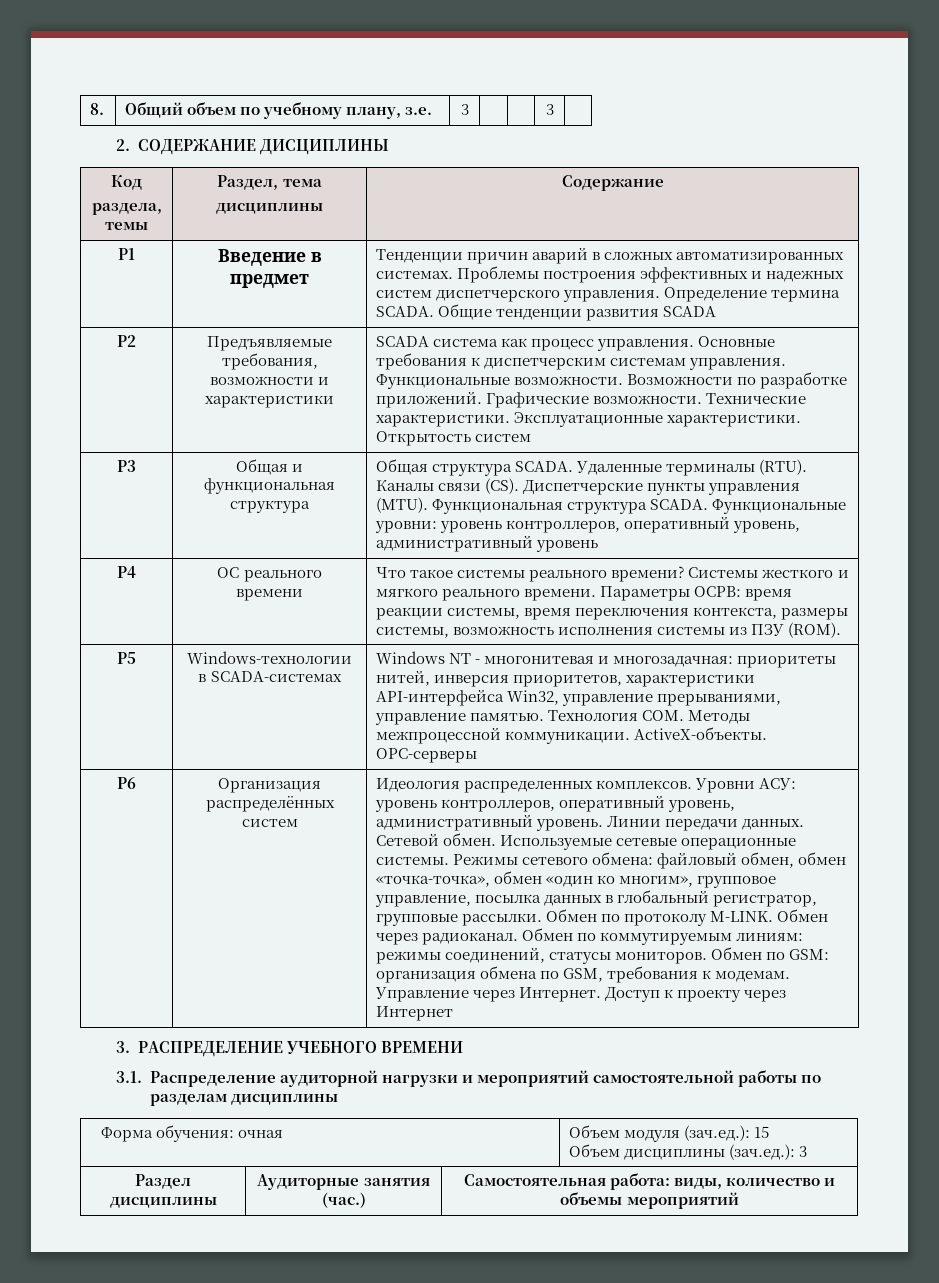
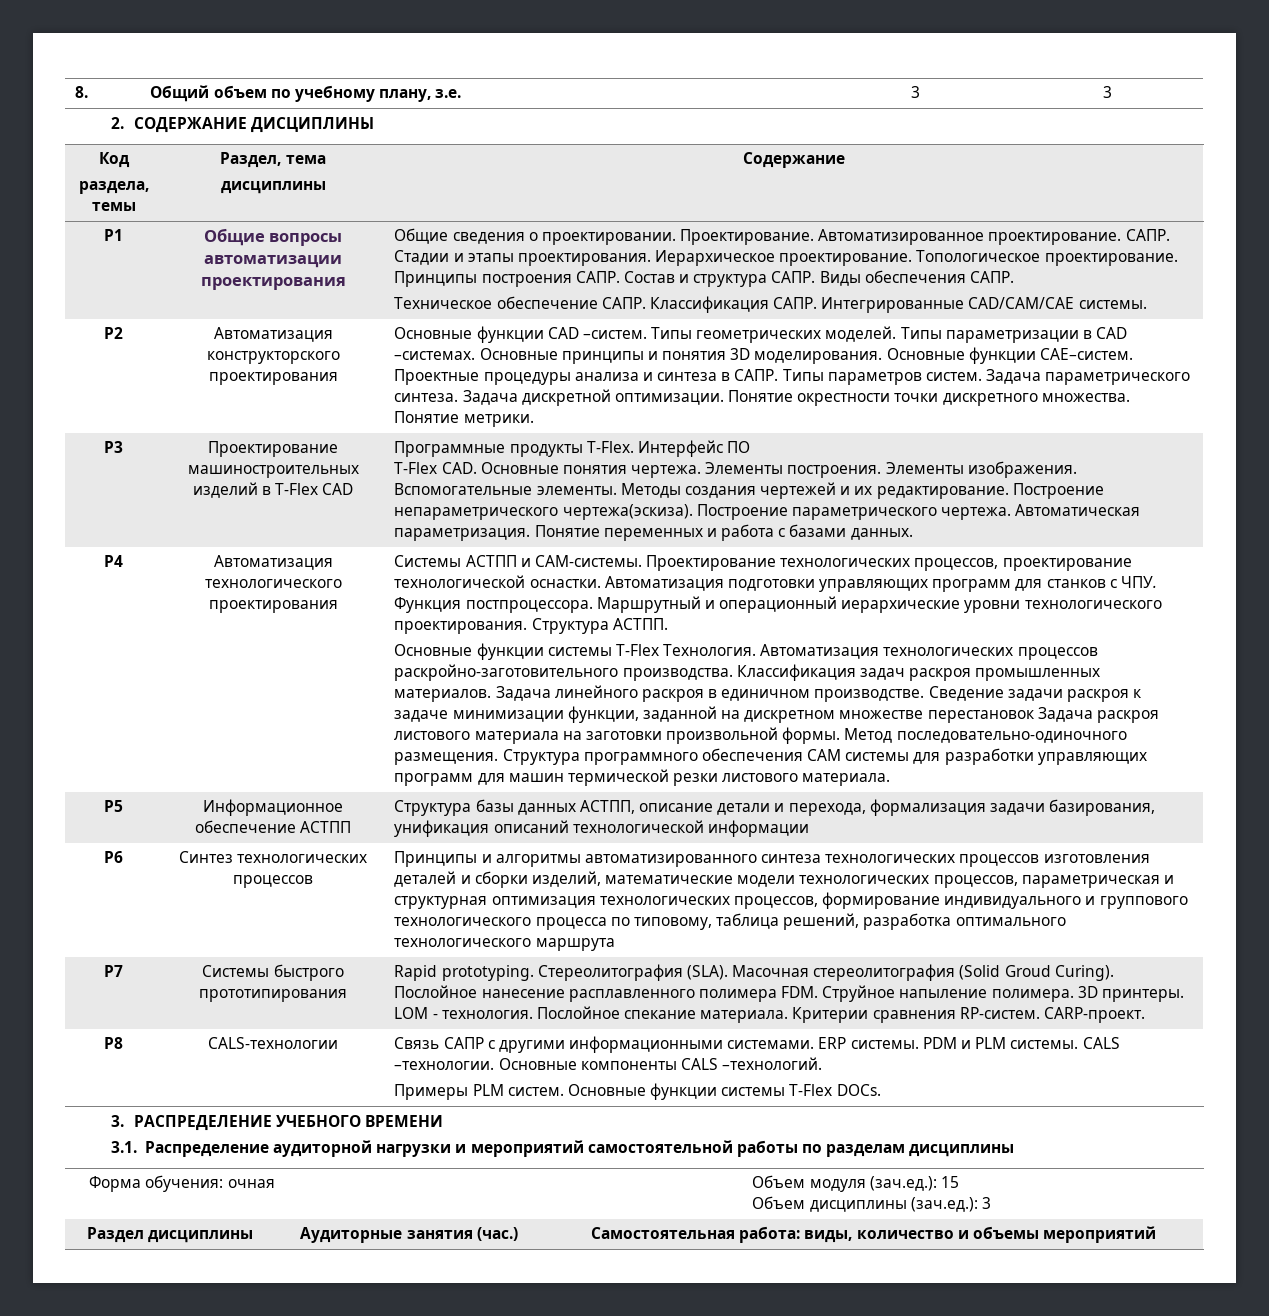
[217,249,322,266] [230,274,309,288] [376,247,845,264] [376,266,845,283] [376,287,841,302] [376,304,717,321] [117,335,136,347] [207,336,332,351] [221,353,318,370] [209,376,330,385] [205,395,334,408] [376,336,776,351] [376,353,787,370] [376,372,848,389] [376,391,807,408] [376,412,802,427] [376,431,532,446] [117,460,136,472] [235,459,304,475] [204,478,335,494] [230,500,310,513] [376,459,808,476] [376,478,801,495] [376,497,847,514] [375,516,801,533] [376,535,599,552] [117,566,136,578] [217,567,322,582] [236,589,303,601] [376,566,849,582] [376,586,793,601] [376,607,849,620] [376,622,842,638] [117,652,136,664] [187,651,352,664] [198,671,342,682] [376,651,837,668] [376,670,756,687] [376,689,782,706] [375,710,751,725] [376,727,768,744] [376,748,478,763] [117,777,136,789] [218,778,321,793] [205,796,335,812] [241,819,298,827] [376,778,797,793] [375,795,736,812] [376,814,805,831] [376,833,797,850] [376,852,847,869] [376,871,777,888] [375,890,818,907] [376,909,829,926] [376,928,804,945] [376,947,830,964] [376,966,791,983] [375,987,787,1002] [376,1006,454,1021] Введение в предмет | Тенденции причин аварий в сложных автоматизированных системах. Проблемы построения эффективных и надежных систем диспетчерского управления. Определение термина SCADA. Общие тенденции развития SCADA // Р2 | Предъявляемые требования, возможности и характеристики | SCADA система как процесс управления. Основные требования к диспетчерским системам управления. Функциональные возможности. Возможности по разработке приложений. Графические возможности. Технические характеристики. Эксплуатационные характеристики. Открытость систем // Р3 | Общая и функциональная структура | Общая структура SCADA. Удаленные терминалы (RTU). Каналы связи (CS). Диспетчерские пункты управления (MTU). Функциональная структура SCADA. Функциональные уровни: уровень контроллеров, оперативный уровень, административный уровень // Р4 | ОС реального времени | Что такое системы реального времени? Системы жесткого и мягкого реального времени. Параметры ОСРВ: время реакции системы, время переключения контекста, размеры системы, возможность исполнения системы из ПЗУ (ROM). // Р5 | Windows-технологии в SCADA-системах | Windows NT - многонитевая и многозадачная: приоритеты нитей, инверсия приоритетов, характеристики API-интерфейса Win32, управление прерываниями, управление памятью. Технология COM. Методы межпроцессной коммуникации. ActiveX-объекты. OPC-серверы // Р6 | Организация распределённых систем | Идеология распределенных комплексов. Уровни АСУ: уровень контроллеров, оперативный уровень, административный уровень. Линии передачи данных. Сетевой обмен. Используемые сетевые операционные системы. Режимы сетевого обмена: файловый обмен, обмен «точка-точка», обмен «один ко многим», групповое управление, посылка данных в глобальный регистратор, групповые рассылки. Обмен по протоколу M-LINK. Обмен через радиоканал. Обмен по коммутируемым линиям: режимы соединений, статусы мониторов. Обмен по GSM: организация обмена по GSM, требования к модемам. Управление через Интернет. Доступ к проекту через Интернет -> [203,228,343,246] [204,255,342,268] [200,277,346,290] [394,228,1170,245] [394,250,1178,266] [394,270,1015,287] [394,296,1147,313] [104,327,123,339] [213,327,333,342] [206,351,340,364] [208,372,338,385] [394,326,1128,343] [394,347,1134,364] [394,369,1191,385] [394,389,1130,406] [394,411,534,427] [104,441,123,453] [208,441,338,457] [187,465,359,478] [192,482,354,498] [394,440,751,457] [394,461,1077,478] [394,482,1104,499] [394,504,1141,520] [394,524,913,541] [104,555,123,567] [213,555,333,570] [204,579,342,588] [208,600,338,613] [394,555,1132,571] [394,575,1158,592] [394,596,1162,613] [394,618,668,634] [394,643,1098,660] [394,664,1101,681] [394,685,1143,702] [394,706,1160,723] [394,727,1127,744] [394,748,1147,765] [394,769,891,786] [104,800,123,812] [203,799,343,816] [194,820,352,833] [394,799,1156,816] [394,820,809,837] [104,851,123,863] [178,851,368,863] [233,875,313,888] [394,851,1150,867] [394,871,1175,888] [394,892,1188,909] [394,913,1066,930] [394,938,615,951] [104,965,123,977] [202,964,344,981] [199,989,347,1002] [394,964,1114,981] [394,985,1185,1002] [394,1006,1146,1023] [104,1037,123,1049] [208,1037,338,1049] [394,1036,1120,1053] [394,1057,823,1070] [394,1083,881,1100] Общие вопросы автоматизации проектирования | Общие сведения о проектировании. Проектирование. Автоматизированное проектирование. САПР. Стадии и этапы проектирования. Иерархическое проектирование. Топологическое проектирование. Принципы построения САПР. Состав и структура САПР. Виды обеспечения САПР. // Техническое обеспечение САПР. Классификация САПР. Интегрированные CAD/CAM/CAE системы. // Р2 | Автоматизация конструкторского проектирования | Основные функции CAD –систем. Типы геометрических моделей. Типы параметризации в CAD –системах. Основные принципы и понятия 3D моделирования. Основные функции CAE–систем. Проектные процедуры анализа и синтеза в САПР. Типы параметров систем. Задача параметрического синтеза. Задача дискретной оптимизации. Понятие окрестности точки дискретного множества. Понятие метрики. // Р3 | Проектирование машиностроительных изделий в T-Flex CAD | Программные продукты T-Flex. Интерфейс ПО // T-Flex CAD. Основные понятия чертежа. Элементы построения. Элементы изображения. Вспомогательные элементы. Методы создания чертежей и их редактирование. Построение непараметрического чертежа(эскиза). Построение параметрического чертежа. Автоматическая параметризация. Понятие переменных и работа с базами данных. // Р4 | Автоматизация технологического проектирования | Системы АСТПП и CAM-системы. Проектирование технологических процессов, проектирование технологической оснастки. Автоматизация подготовки управляющих программ для станков с ЧПУ. Функция постпроцессора. Маршрутный и операционный иерархические уровни технологического проектирования. Структура АСТПП. // Основные функции системы Т-Flex Технология. Автоматизация технологических процессов раскройно-заготовительного производства. Классификация задач раскроя промышленных материалов. Задача линейного раскроя в единичном производстве. Сведение задачи раскроя к задаче минимизации функции, заданной на дискретном множестве перестановок Задача раскроя листового материала на заготовки произвольной формы. Метод последовательно-одиночного размещения. Структура программного обеспечения CAM системы для разработки управляющих программ для машин термической резки листового материала. // Р5 | Информационное обеспечение АСТПП | Структура базы данных АСТПП, описание детали и перехода, формализация задачи базирования, унификация описаний технологической информации // Р6 | Синтез технологических процессов | Принципы и алгоритмы автоматизированного синтеза технологических процессов изготовления деталей и сборки изделий, математические модели технологических процессов, параметрическая и структурная оптимизация технологических процессов, формирование индивидуального и группового технологического процесса по типовому, таблица решений, разработка оптимального технологического маршрута // Р7 | Системы быстрого прототипирования | Rapid prototyping. Стереолитография (SLA). Масочная стереолитография (Solid Groud Curing). Послойное нанесение расплавленного полимера FDM. Струйное напыление полимера. 3D принтеры. LOM - технология. Послойное спекание материала. Критерии сравнения RP-систем. CARP-проект. // Р8 | CALS-технологии | Связь САПР с другими информационными системами. ERP системы. PDM и PLM системы. CALS –технологии. Основные компоненты CALS –технологий. // Примеры PLM систем. Основные функции системы T-Flex DOCs.

